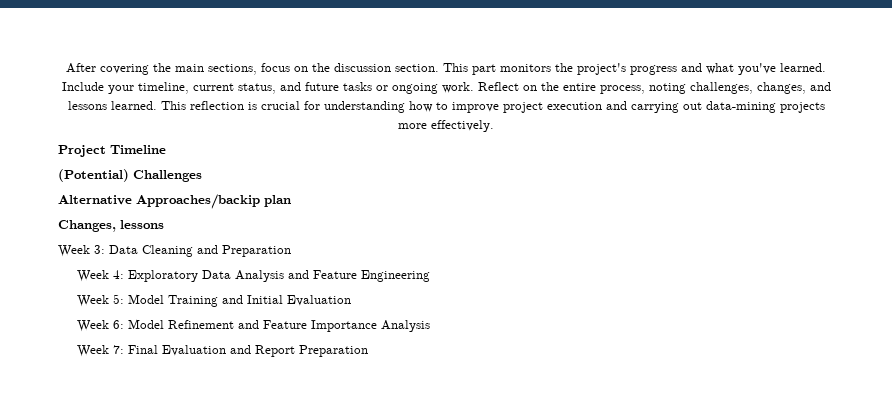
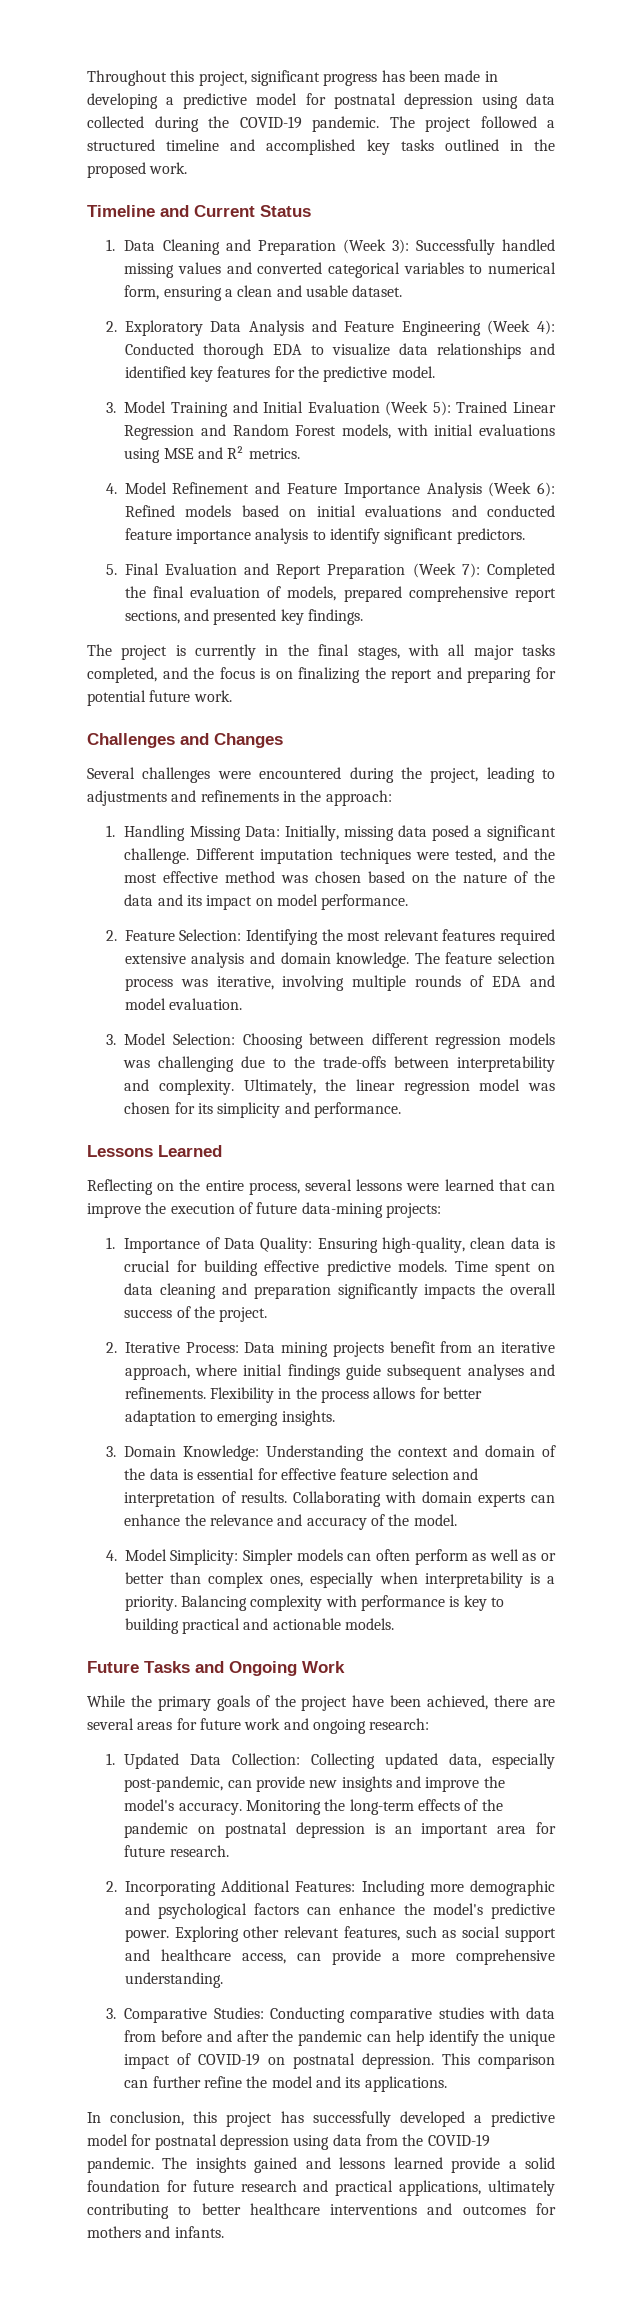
[66,63,826,75] [61,82,831,94] [67,101,825,113] [398,120,494,132] [58,145,166,157] [58,169,202,182] [58,194,291,209] [58,220,164,232] [58,245,291,257] [77,270,125,282] After covering the main sections, focus on the discussion section. This part monitors the project's progress and what you've learned. Include your timeline, current status, and future tasks or ongoing work. Reflect on the entire process, noting challenges, changes, and lessons learned. This reflection is crucial for understanding how to improve project execution and carrying out data-mining projects more effectively. // Project Timeline // (Potential) Challenges // Alternative Approaches/backip plan // Changes, lessons // Week 3: Data Cleaning and Preparation // Week 4: -> [87,70,498,86] [87,93,555,109] [87,116,555,132] [87,139,555,155] [87,162,188,178] [87,205,311,217] [105,239,555,255] [124,262,556,278] [124,285,403,301] [105,321,117,332] Throughout this project, significant progress has been made in developing a predictive model for postnatal depression using data collected during the COVID-19 pandemic. The project followed a structured timeline and accomplished key tasks outlined in the proposed work. // Timeline and Current Status // 1. Data Cleaning and Preparation (Week 3): Successfully handled missing values and converted categorical variables to numerical form, ensuring a clean and usable dataset. // 2.
[77,294,125,307] // Week 5: -> [487,320,556,335] [124,343,555,359] [124,366,435,382] [105,402,116,413] (Week 4): Conducted thorough EDA to visualize data relationships and identified key features for the predictive model. // 3.
[77,320,125,332] // Week 6: -> [385,401,556,416] [124,424,555,440] [124,446,300,463] [105,483,117,494] (Week 5): Trained Linear Regression and Random Forest models, with initial evaluations using MSE and R² metrics. // 4.
[77,345,125,357] // Week 7: -> [488,482,555,497] [124,505,555,517] [124,528,525,544] [105,564,117,575] (Week 6): Refined models based on initial evaluations and conducted feature importance analysis to identify significant predictors. // 5.
(369, 351) none -> [412,563,555,579] [124,586,556,602] [124,609,364,625] [87,644,556,660] [87,667,557,683] [87,690,232,706] [87,733,283,748] [87,767,555,783] [87,790,392,806] [105,825,556,841] [124,848,556,864] [124,871,555,883] [124,894,409,910] [105,929,556,945] [124,952,555,968] [124,975,555,991] [124,998,243,1010] [105,1033,555,1049] [123,1056,555,1072] [124,1079,555,1095] [124,1102,402,1118] [87,1145,222,1157] [87,1179,555,1195] [87,1202,441,1218] [105,1237,555,1253] [124,1260,555,1276] [124,1283,556,1299] [124,1306,268,1322] [105,1341,555,1357] [124,1364,555,1380] [124,1387,482,1403] [124,1410,335,1426] [105,1445,556,1461] [124,1468,479,1480] [124,1491,555,1507] [124,1514,457,1530] [105,1549,556,1565] [124,1572,555,1588] [124,1595,504,1611] [124,1618,395,1634] [87,1661,345,1676] [87,1695,556,1711] [87,1718,430,1734] [105,1753,555,1769] [124,1776,505,1792] [124,1799,503,1815] [124,1822,556,1838] [124,1845,229,1857] [105,1880,555,1896] [124,1903,555,1919] [124,1926,556,1942] [124,1949,555,1965] [124,1972,223,1988] [105,2007,556,2023] [124,2030,555,2046] [124,2053,555,2069] [124,2076,447,2092] [87,2111,555,2127] [87,2134,490,2150] [87,2157,556,2173] [87,2180,555,2196] [87,2203,556,2219] [87,2226,224,2238] (Week 7): Completed the final evaluation of models, prepared comprehensive report sections, and presented key findings. // The project is currently in the final stages, with all major tasks completed, and the focus is on finalizing the report and preparing for potential future work. // Challenges and Changes // Several challenges were encountered during the project, leading to adjustments and refinements in the approach: // 1. Handling Missing Data: Initially, missing data posed a significant challenge. Different imputation techniques were tested, and the most effective method was chosen based on the nature of the data and its impact on model performance. // 2. Feature Selection: Identifying the most relevant features required extensive analysis and domain knowledge. The feature selection process was iterative, involving multiple rounds of EDA and model evaluation. // 3. Model Selection: Choosing between different regression models was challenging due to the trade-offs between interpretability and complexity. Ultimately, the linear regression model was chosen for its simplicity and performance. // Lessons Learned // Reflecting on the entire process, several lessons were learned that can improve the execution of future data-mining projects: // 1. Importance of Data Quality: Ensuring high-quality, clean data is crucial for building effective predictive models. Time spent on data cleaning and preparation significantly impacts the overall success of the project. // 2. Iterative Process: Data mining projects benefit from an iterative approach, where initial findings guide subsequent analyses and refinements. Flexibility in the process allows for better adaptation to emerging insights. // 3. Domain Knowledge: Understanding the context and domain of the data is essential for effective feature selection and interpretation of results. Collaborating with domain experts can enhance the relevance and accuracy of the model. // 4. Model Simplicity: Simpler models can often perform as well as or better than complex ones, especially when interpretability is a priority. Balancing complexity with performance is key to building practical and actionable models. // Future Tasks and Ongoing Work // While the primary goals of the project have been achieved, there are several areas for future work and ongoing research: // 1. Updated Data Collection: Collecting updated data, especially post-pandemic, can provide new insights and improve the model's accuracy. Monitoring the long-term effects of the pandemic on postnatal depression is an important area for future research. // 2. Incorporating Additional Features: Including more demographic and psychological factors can enhance the model's predictive power. Exploring other relevant features, such as social support and healthcare access, can provide a more comprehensive understanding. // 3. Comparative Studies: Conducting comparative studies with data from before and after the pandemic can help identify the unique impact of COVID-19 on postnatal depression. This comparison can further refine the model and its applications. // In conclusion, this project has successfully developed a predictive model for postnatal depression using data from the COVID-19 pandemic. The insights gained and lessons learned provide a solid foundation for future research and practical applications, ultimately contributing to better healthcare interventions and outcomes for mothers and infants.

